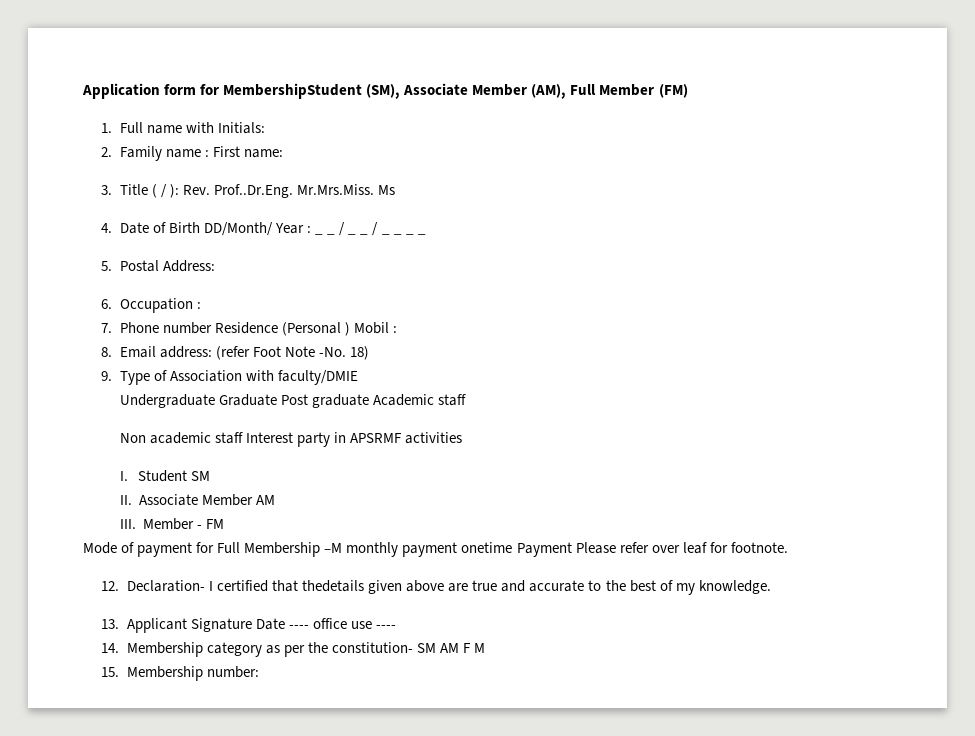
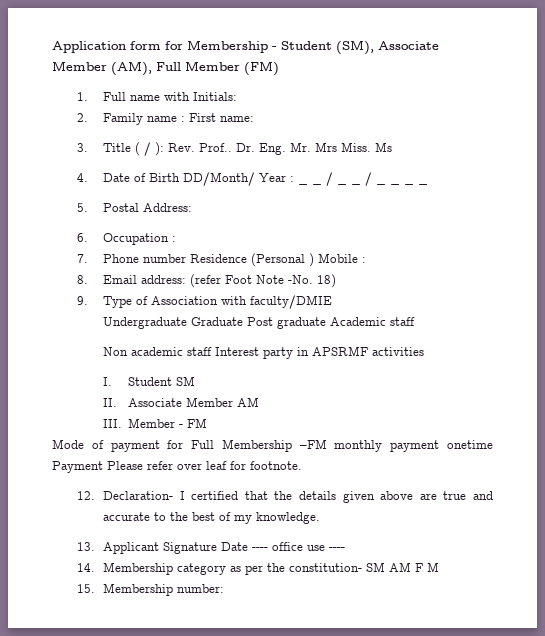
[223,83,363,99] MembershipStudent -> [187,40,332,53] Membership - Student
[214,184,375,198] Prof..Dr.Eng. Mr.Mrs.Miss. -> [198,142,371,155] Prof.. Dr. Eng. Mr. Mrs Miss.
[354,322,390,334] Mobil -> [317,253,358,263] Mobile
[324,543,343,553] –M -> [299,439,327,449] –FM
[302,580,365,592] thedetails -> [274,491,336,500] the details

